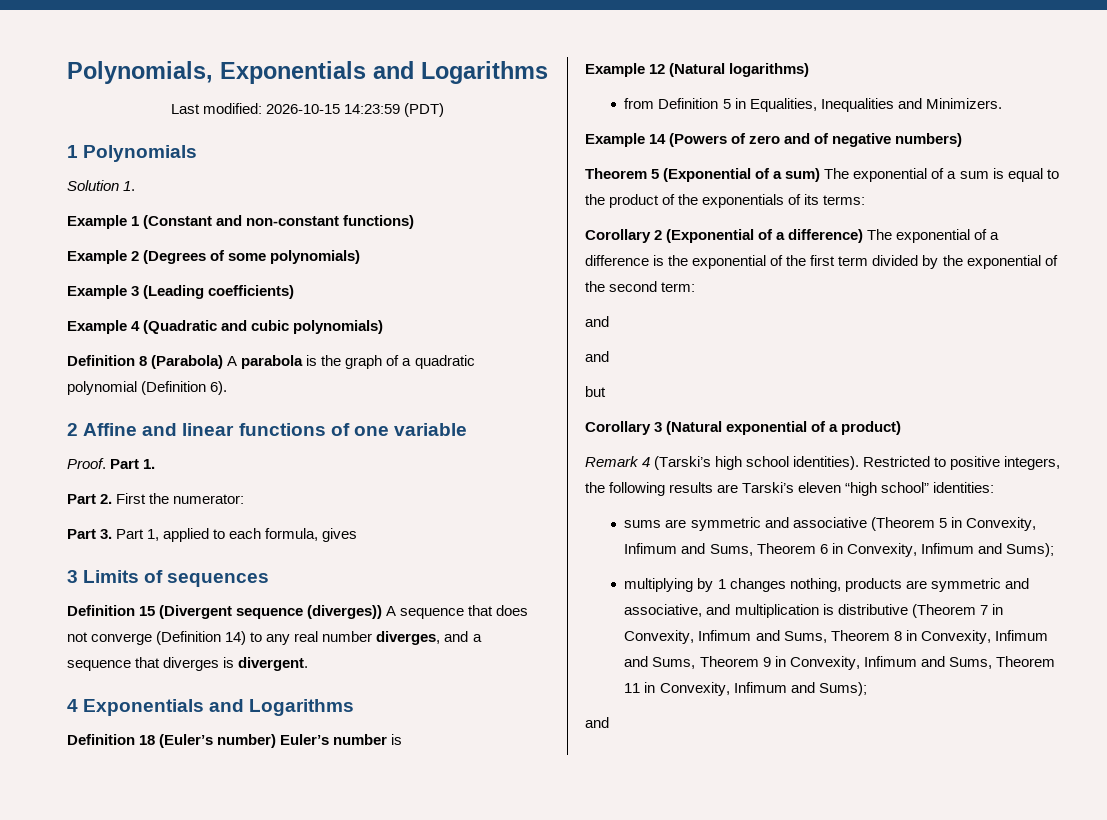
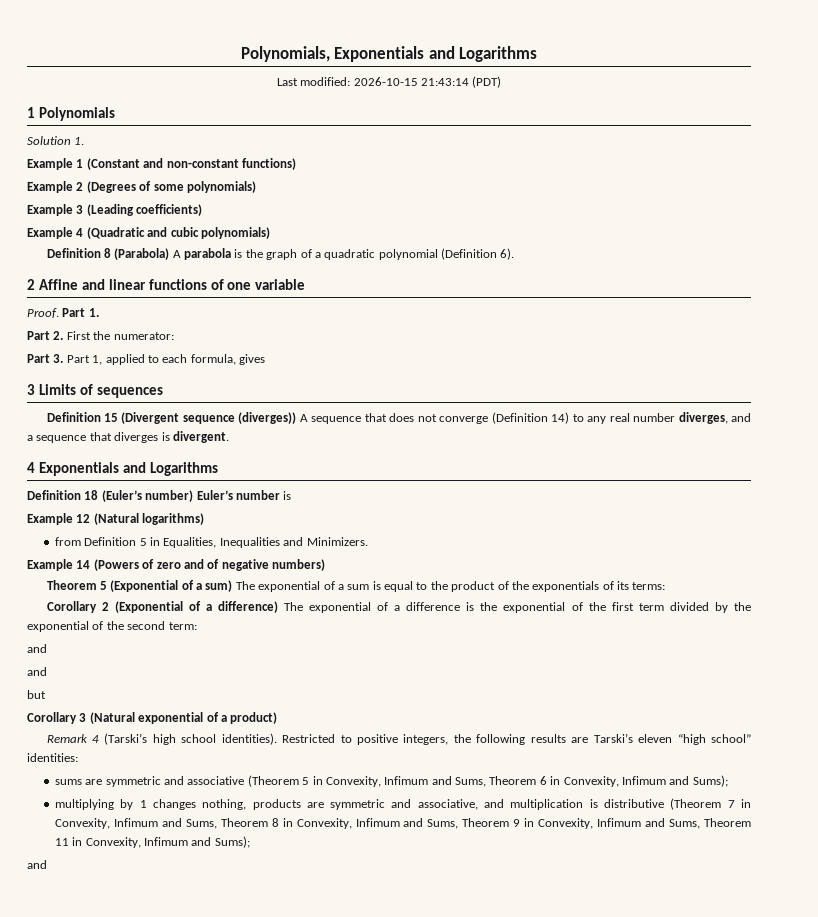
[344,104,401,114] 14:23:59 -> [420,78,469,86] 21:43:14

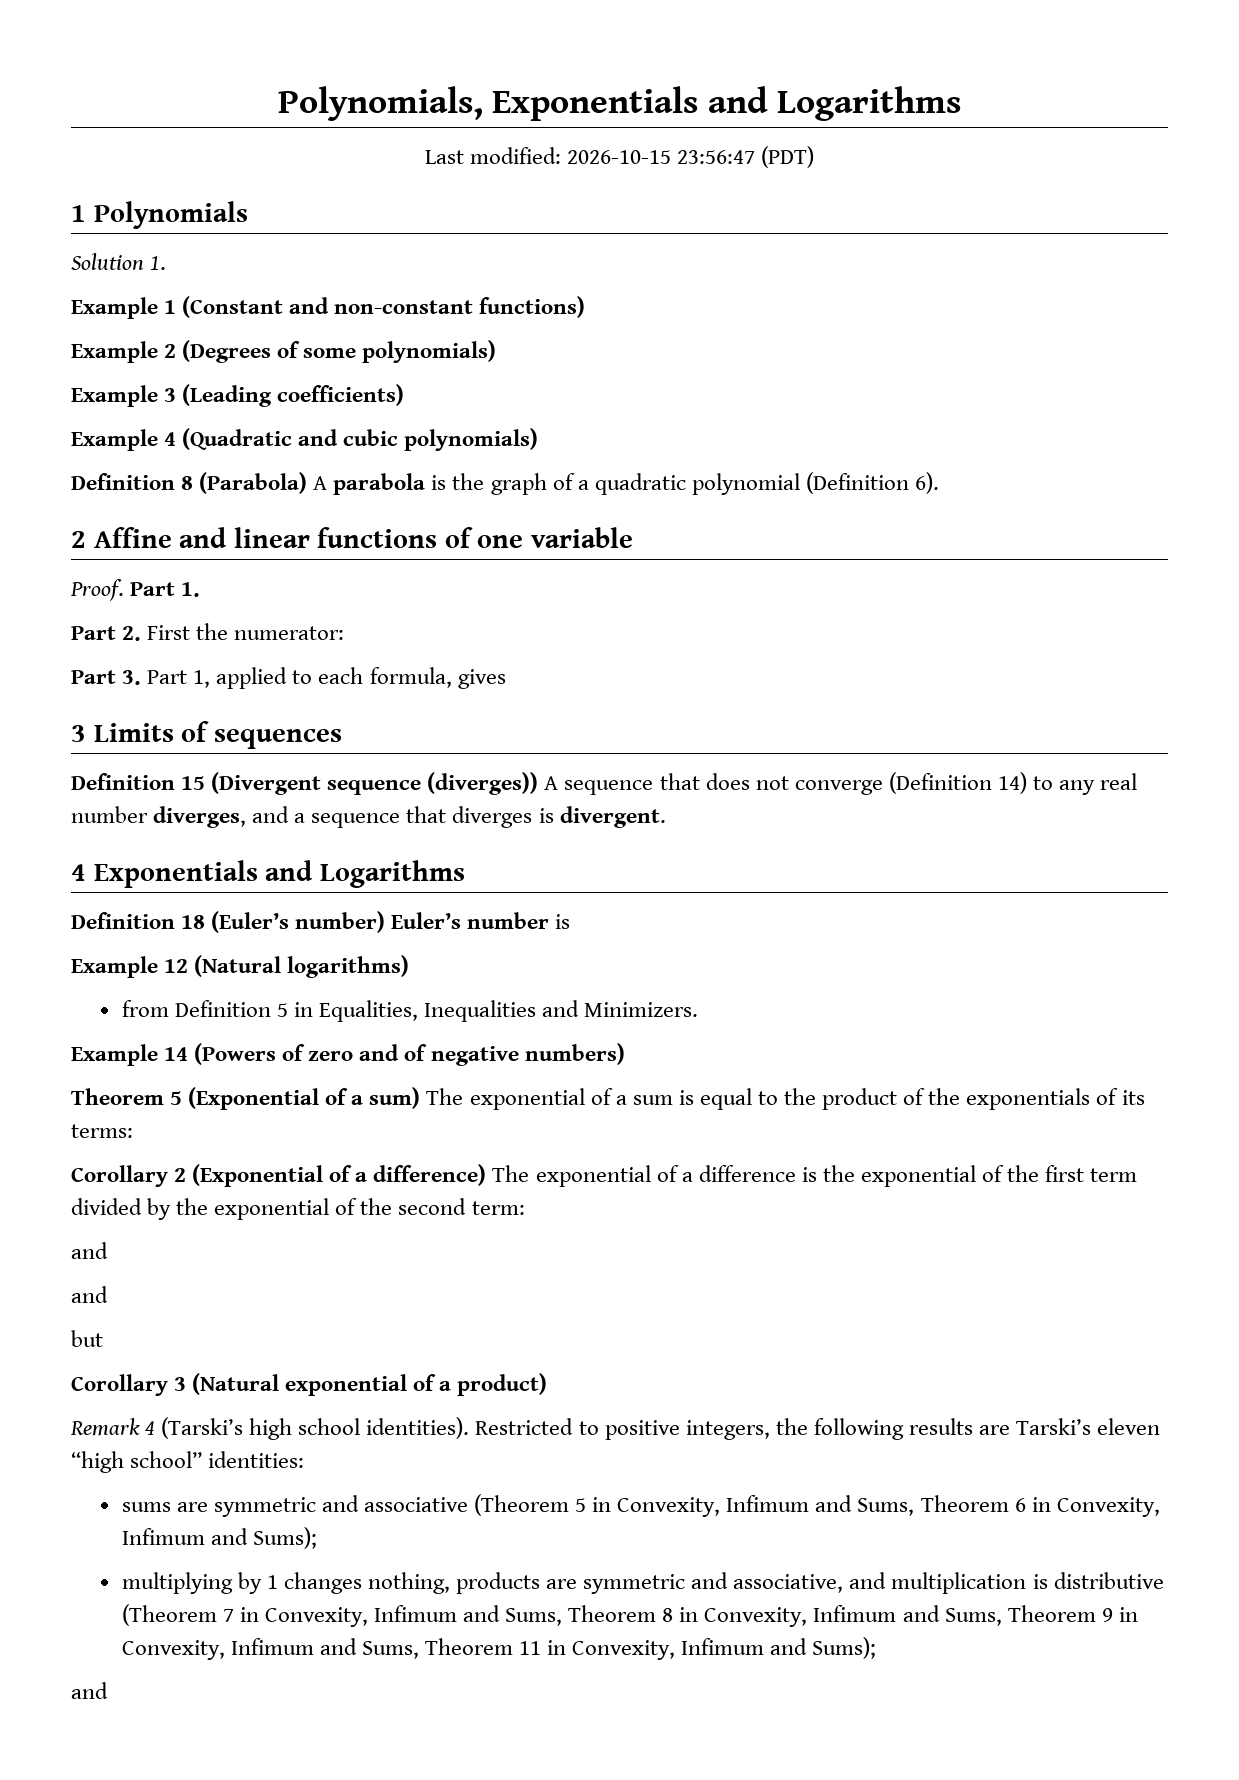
[420,78,469,86] 21:43:14 -> [677,150,756,164] 23:56:47

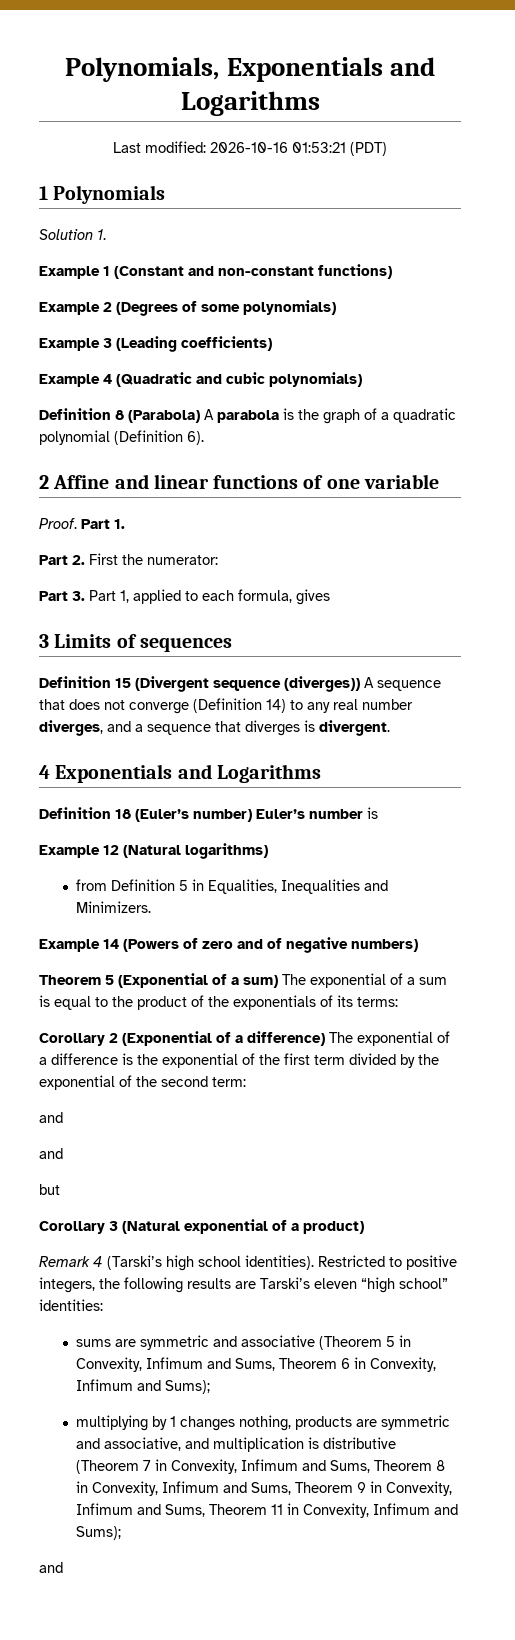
[567,150,756,164] 2026-10-15 23:56:47 -> [210,142,346,153] 2026-10-16 01:53:21

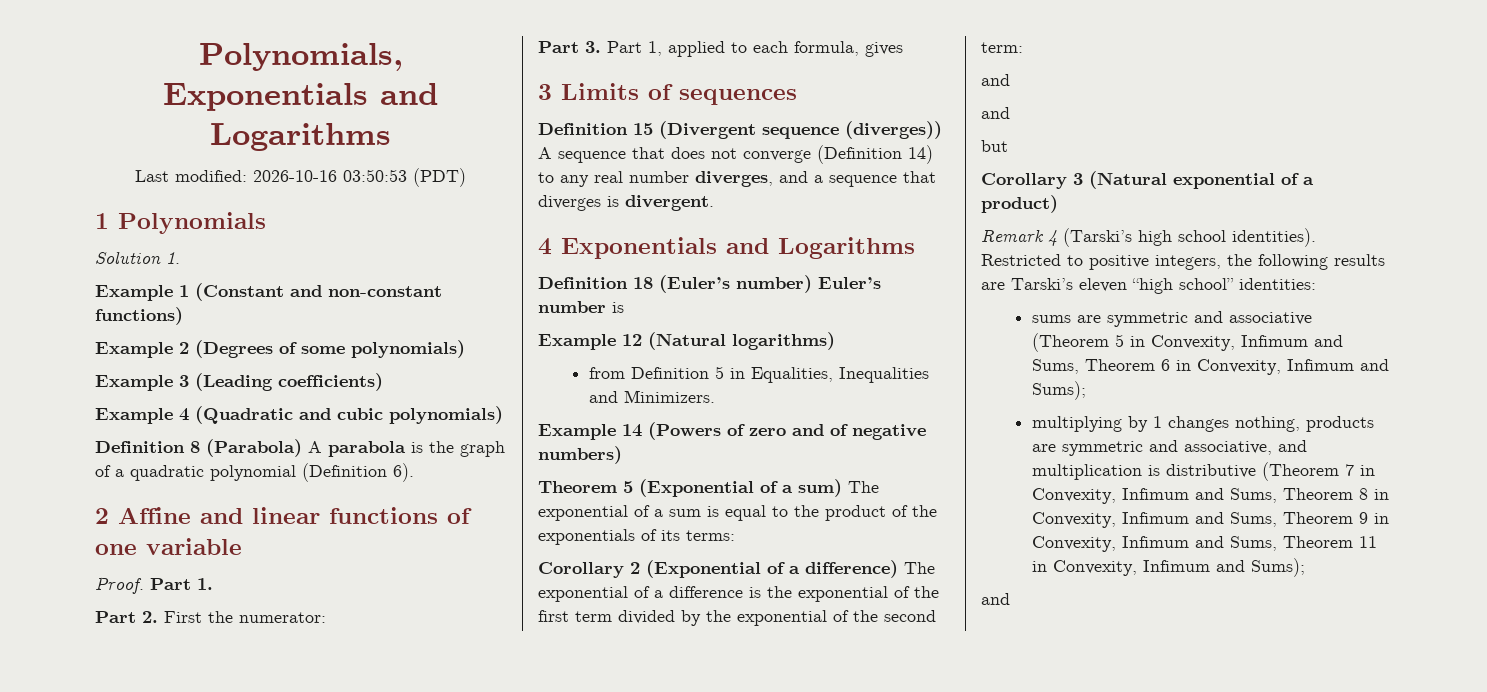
[292,142,346,153] 01:53:21 -> [343,169,407,182] 03:50:53

